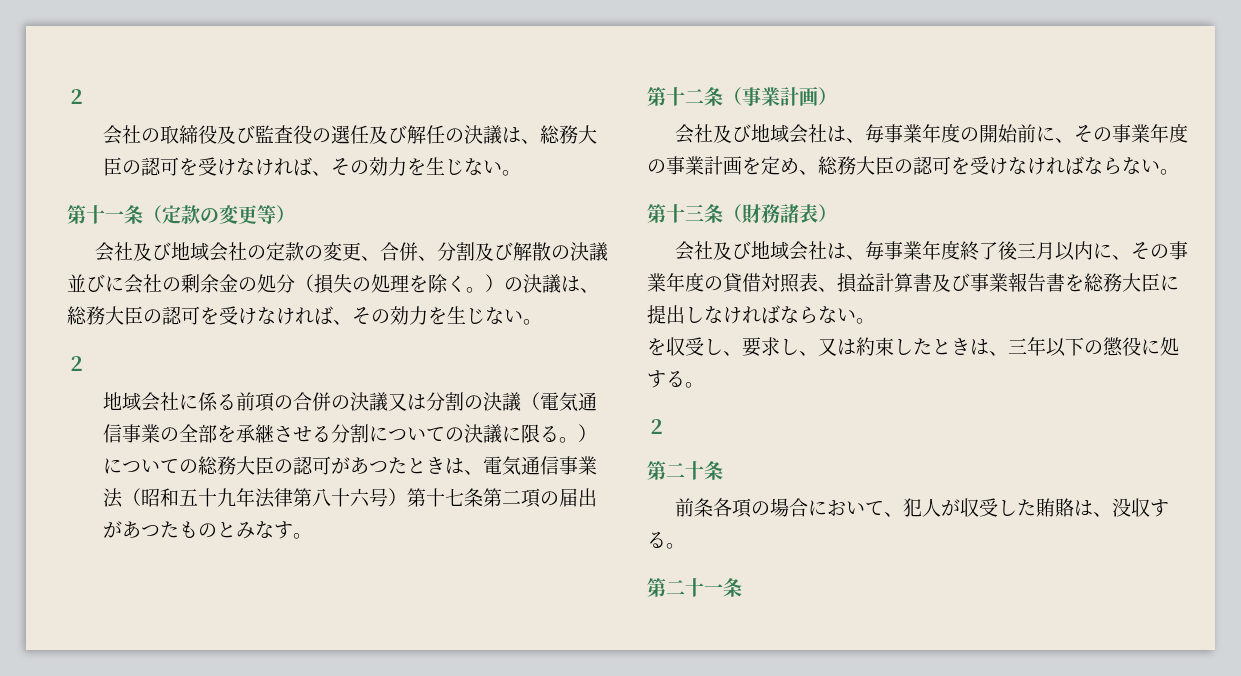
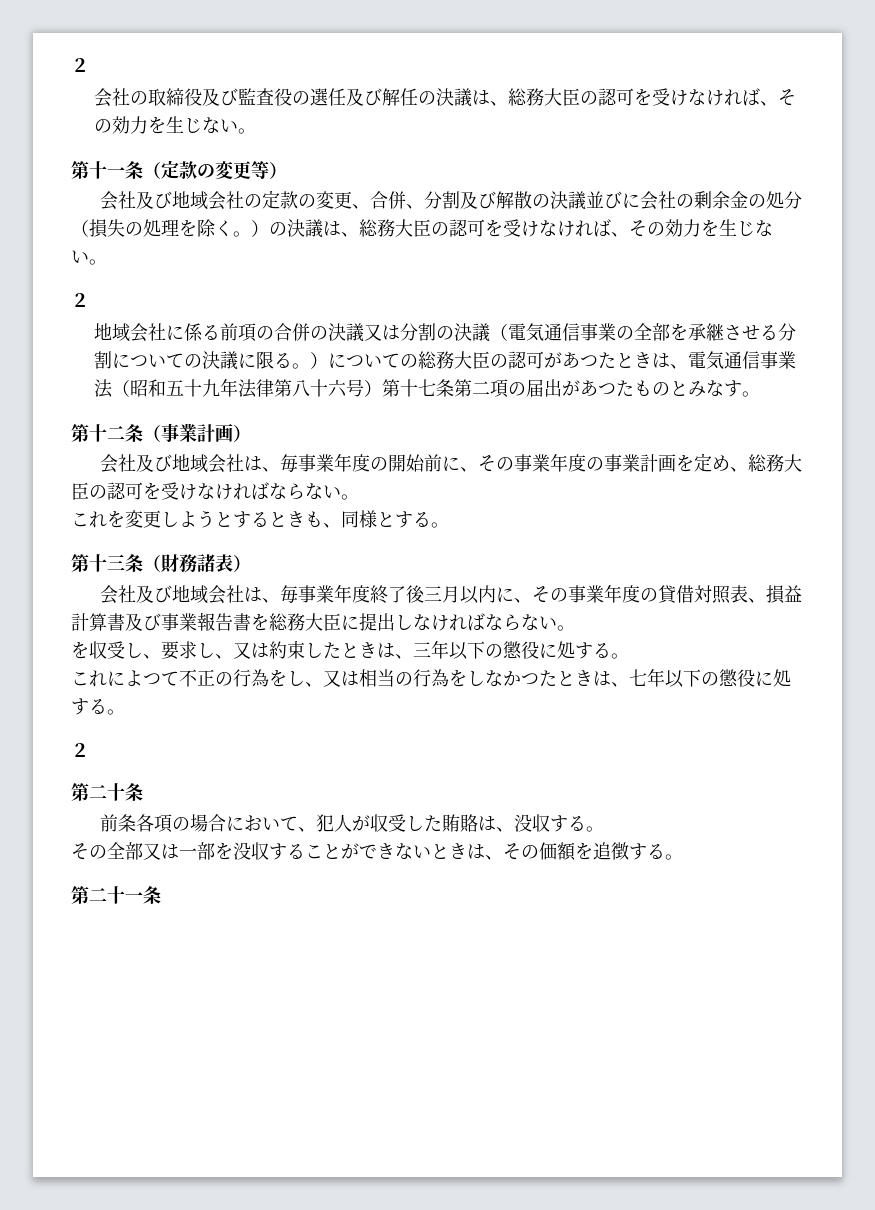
(1179, 172) none -> [71,510,449,528] // これを変更しようとするときも、同様とする。
(704, 385) none -> [71,668,791,688] [71,698,125,715] // これによつて不正の行為をし、又は相当の行為をしなかつたときは、七年以下の懲役に処する。
(685, 546) none -> [71,842,683,861] // その全部又は一部を没収することができないときは、その価額を追徴する。

